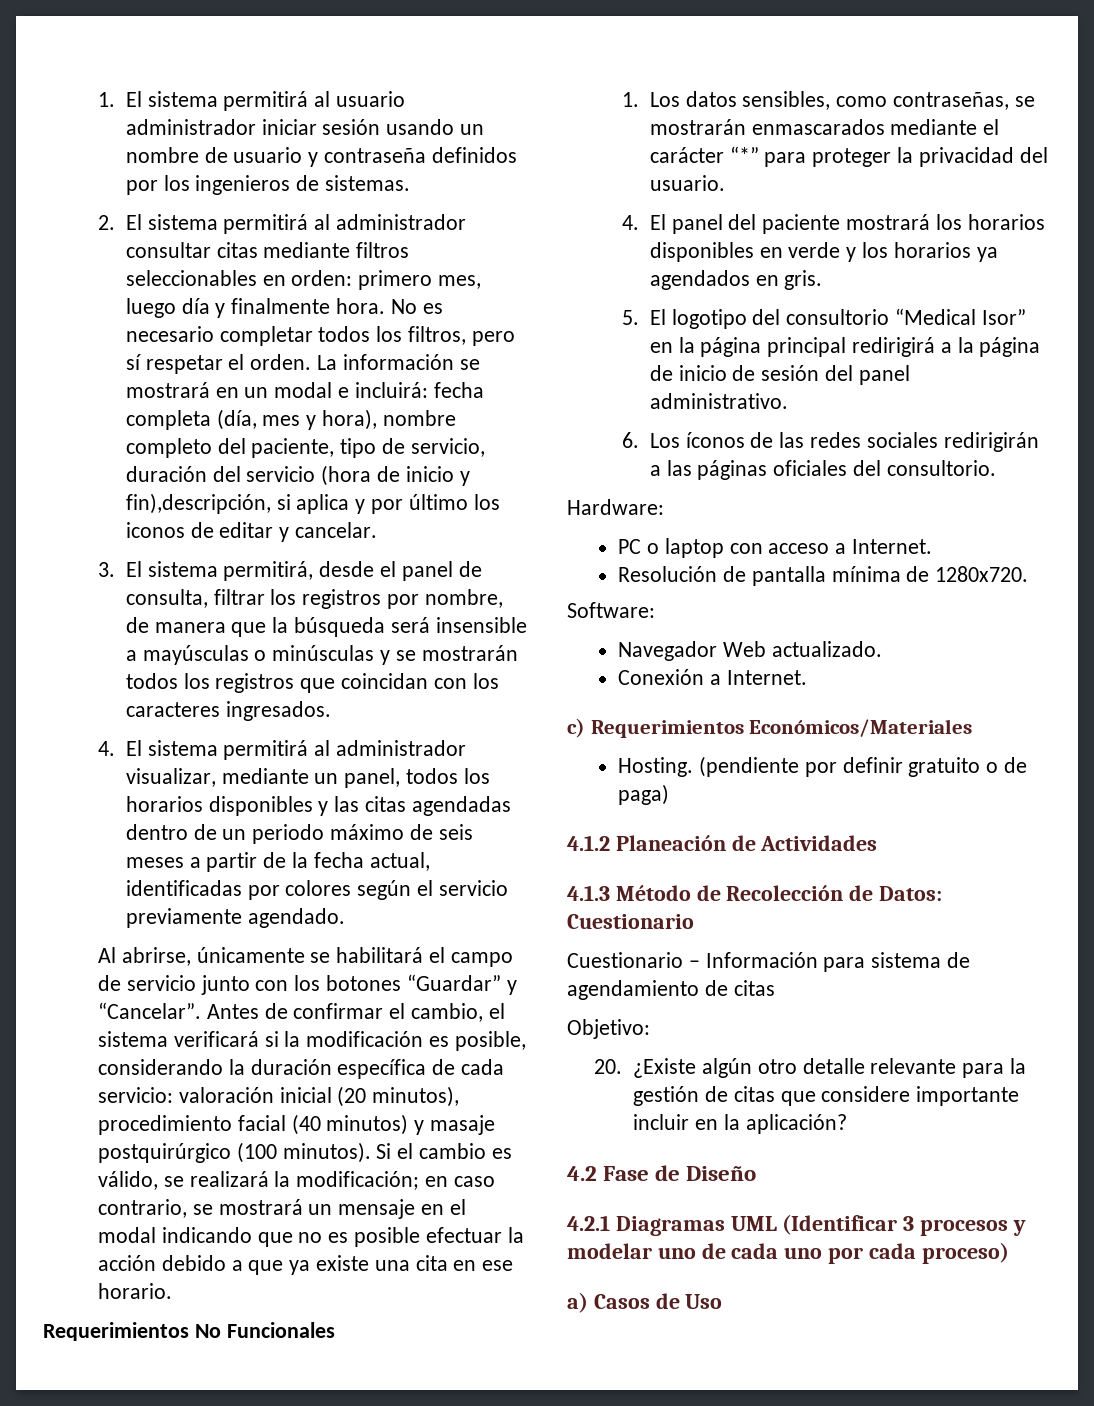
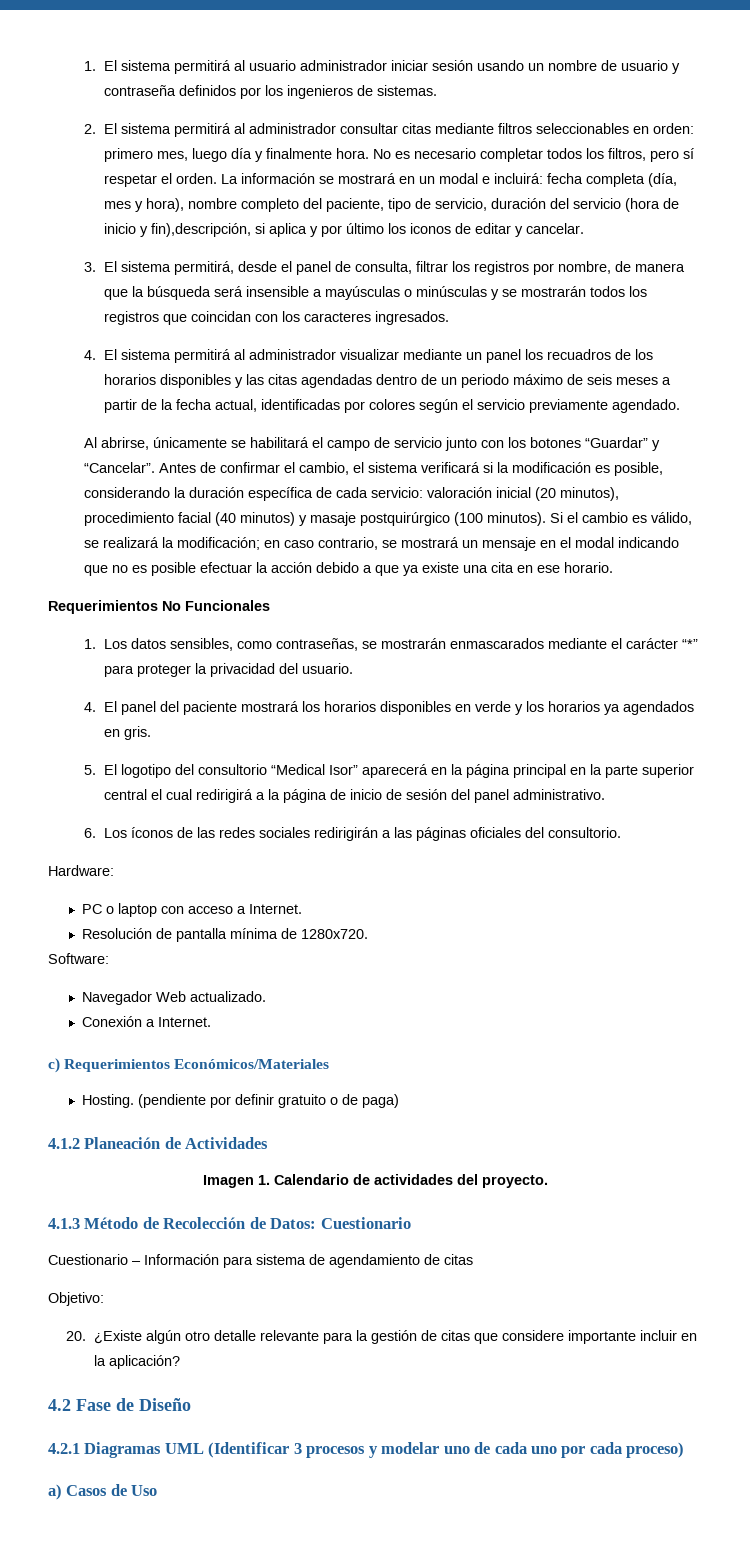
[125,768,216,787] visualizar, -> [339,349,399,360] visualizar
[344,768,458,788] panel, todos -> [485,349,631,363] panel los recuadros de
(1026, 317) none -> [361,764,428,778] aparecerá
(847, 347) none -> [569,764,694,778] [103,789,192,800] en la parte superior central el cual
(878, 843) none -> [202,1174,548,1188] // Imagen 1. Calendario de actividades del proyecto.

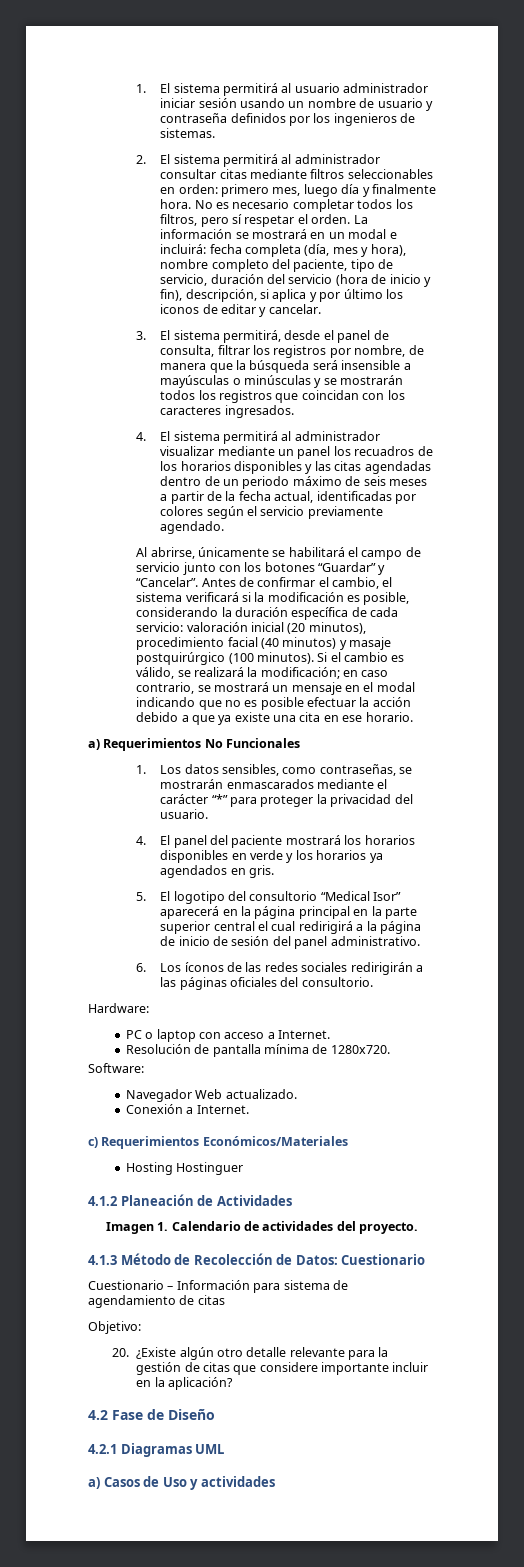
[150,223,251,237] fin),descripción, -> [160,289,257,302] fin), descripción,
(614, 567) none -> [88,739,100,750] a)
[82,1094,400,1108] Hosting. (pendiente por definir gratuito o de paga) -> [125,1162,244,1175] Hosting Hostinguer
[208,1442,685,1458] (Identificar 3 procesos y modelar uno de cada uno por cada proceso) -> (225, 1449) none
(158, 1490) none -> [190,1476,275,1490] y actividades

